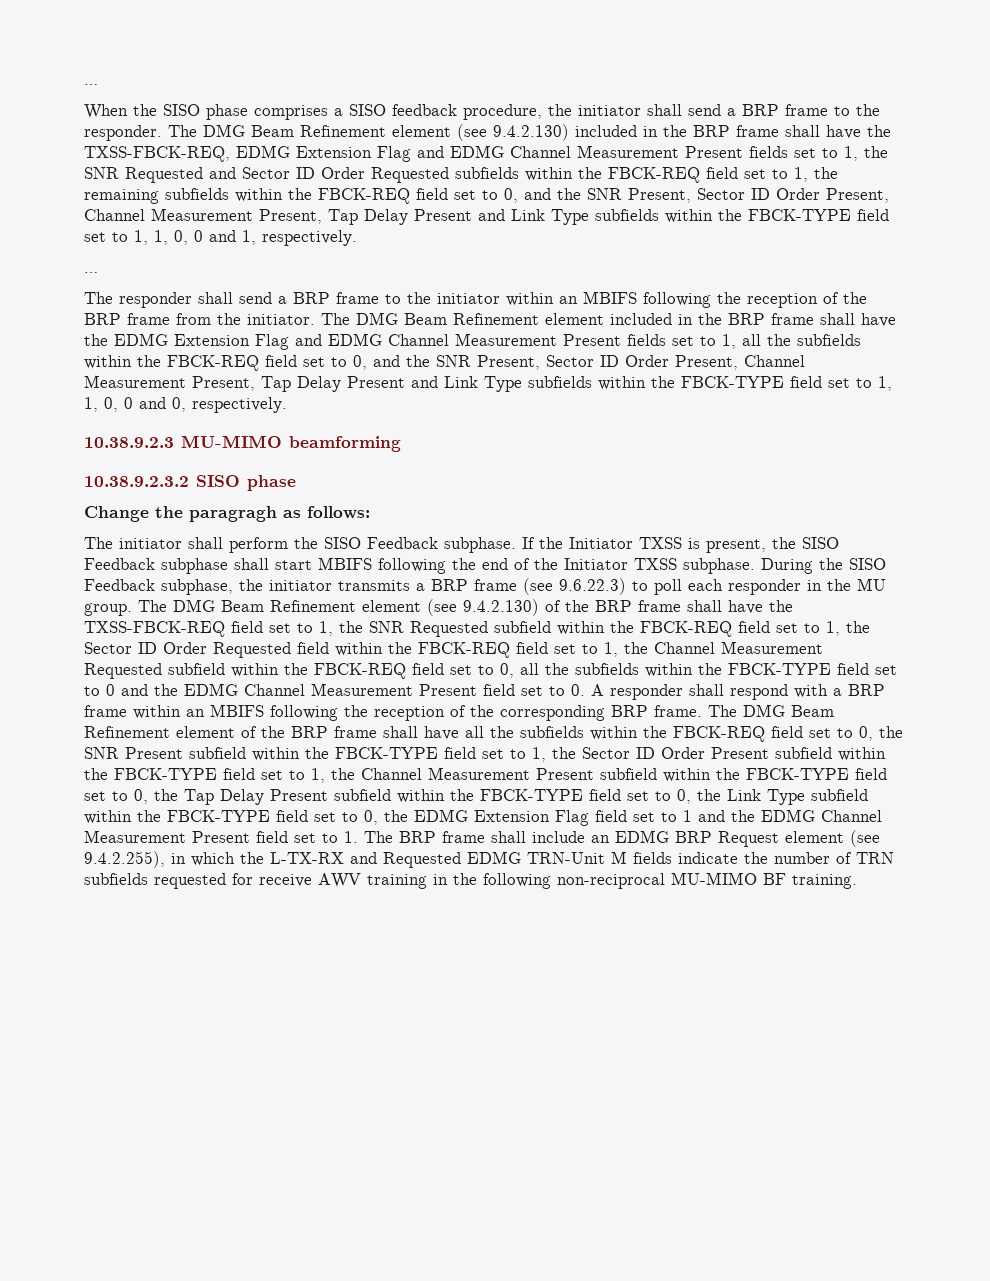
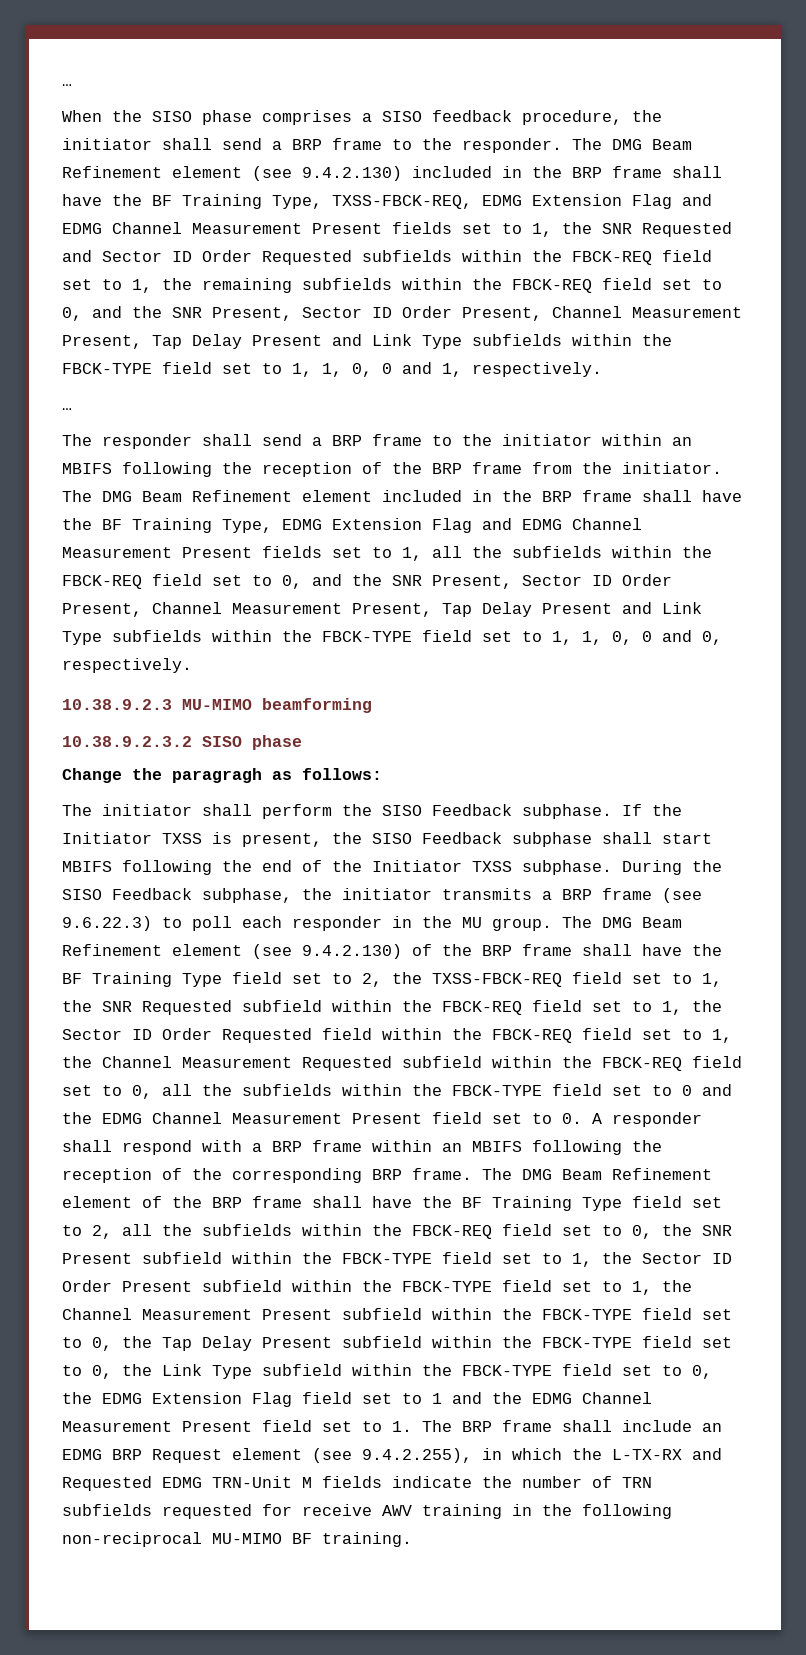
(891, 131) none -> [152,194,322,209] BF Training Type,
(108, 340) none -> [102,518,272,533] BF Training Type,
(793, 606) none -> [62,972,422,987] BF Training Type field set to 2, the
(459, 733) none -> [422,1196,722,1211] [62,1225,112,1239] the BF Training Type field set to 2,

